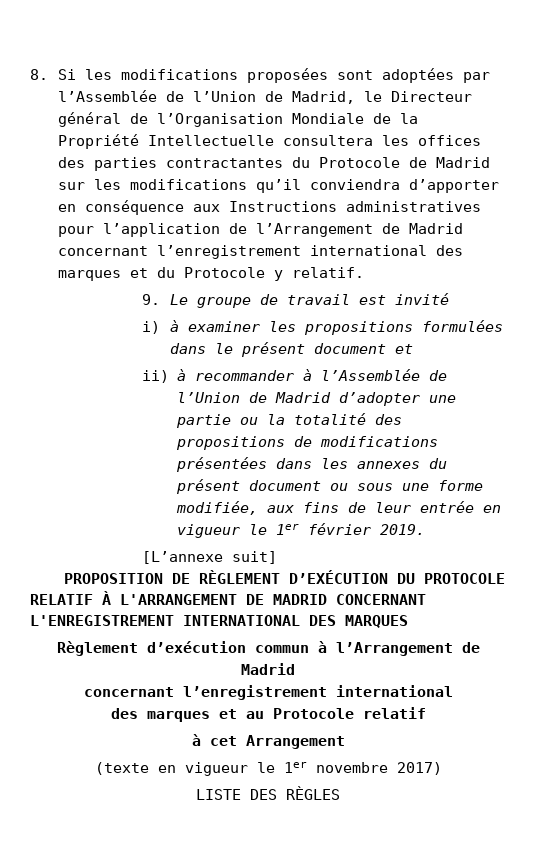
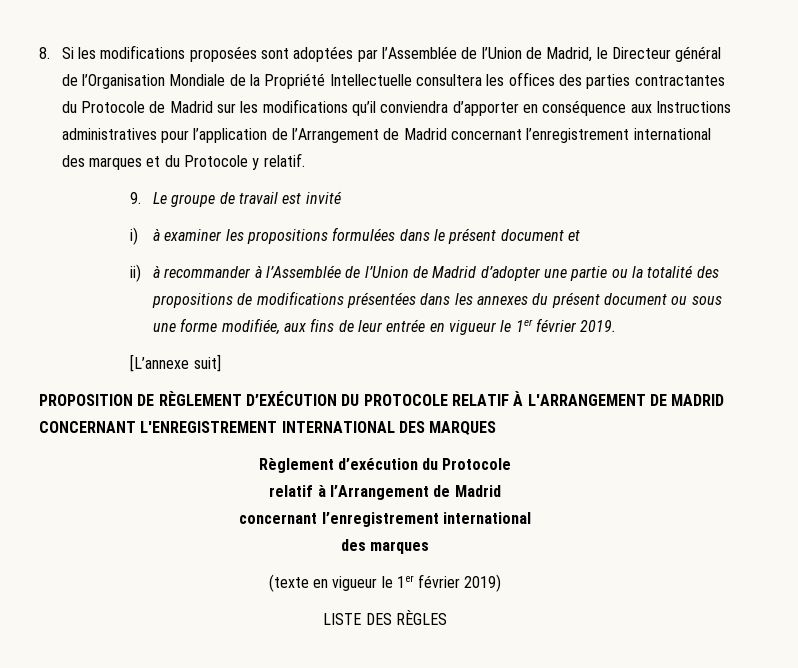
[254,645,309,653] commun -> [422,458,512,470] [269,485,314,497] du Protocole // relatif
[218,707,426,719] [191,734,345,749] et au Protocole relatif // à cet Arrangement -> (430, 547) none
[315,762,442,775] novembre 2017) -> [418,574,502,592] février 2019)

